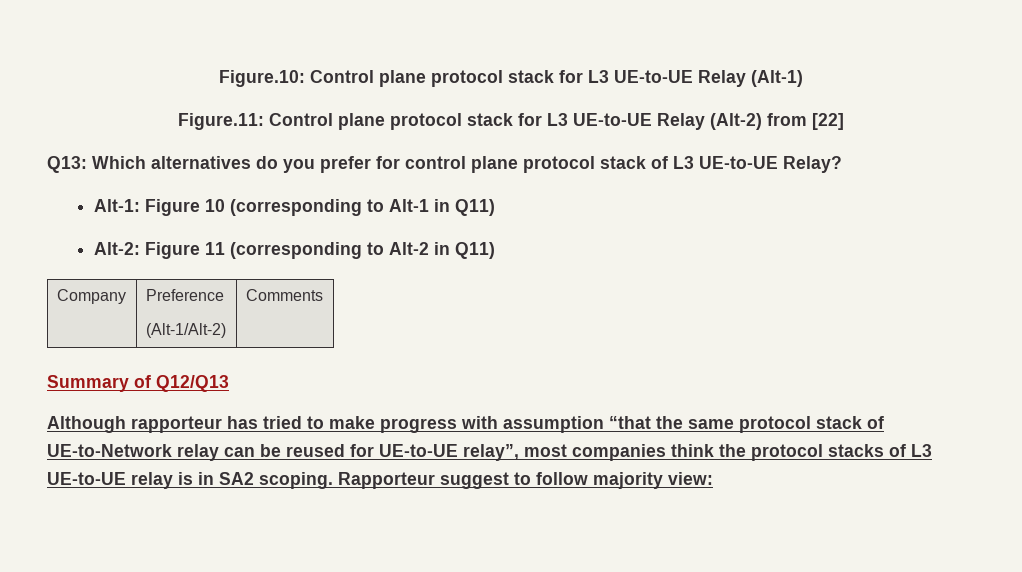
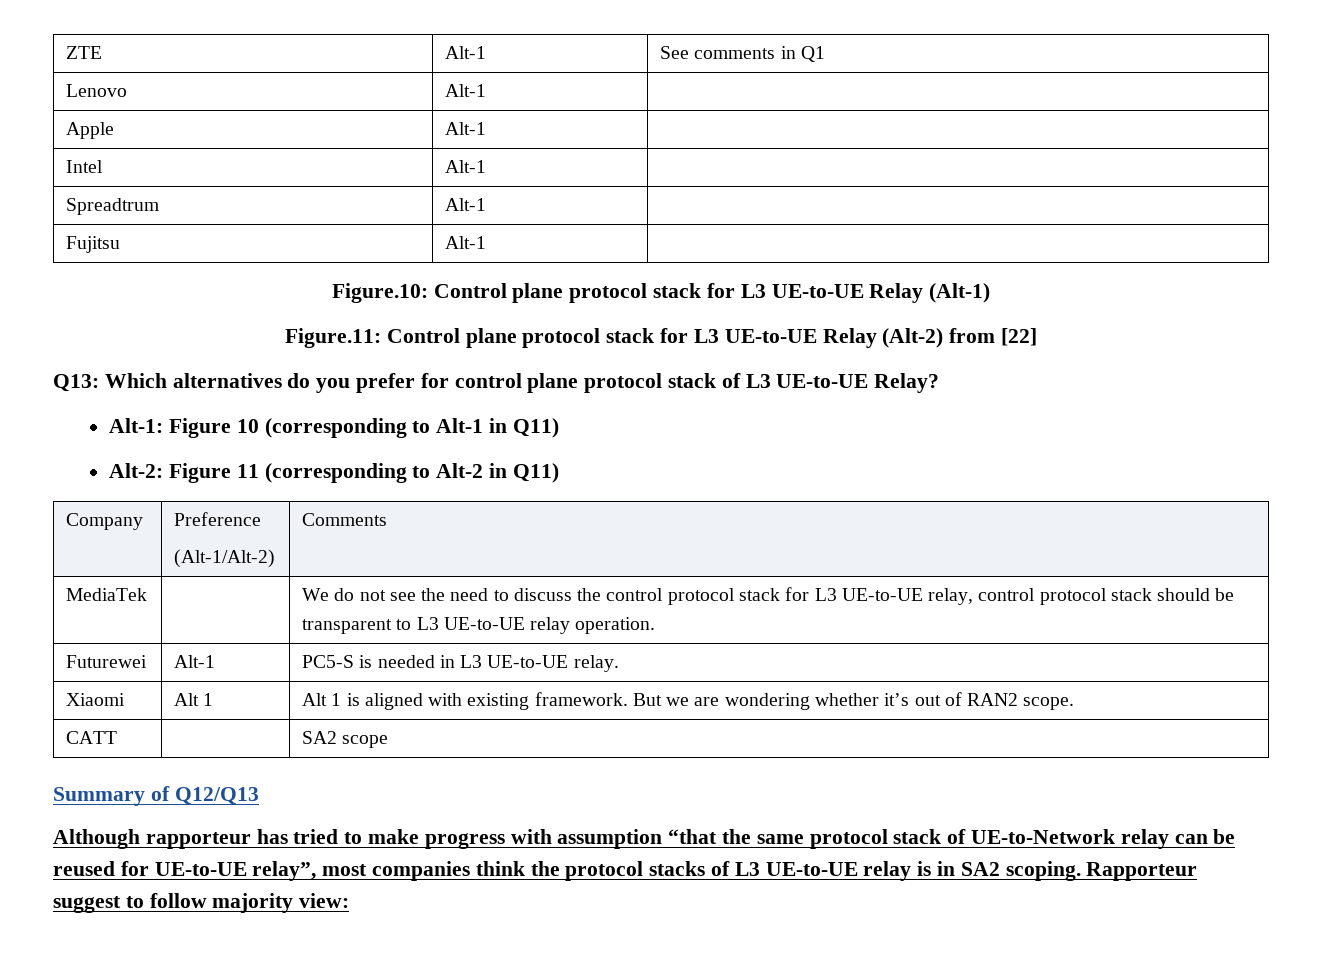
(218, 78) none -> [66,46,103,59] [445,46,487,59] [660,46,825,62] [66,84,128,97] [445,84,487,97] [66,122,115,139] [445,122,487,135] [66,160,104,173] [445,160,487,173] [66,198,160,215] [445,198,487,211] [66,236,121,253] [445,236,487,249] ZTE | Alt-1 | See comments in Q1 // Lenovo | Alt-1 | // Apple | Alt-1 | // Intel | Alt-1 | // Spreadtrum | Alt-1 | // Fujitsu | Alt-1 | //
(323, 295) none -> [66,588,148,601] [302,587,1235,605] [302,617,656,634] [66,655,148,668] [174,655,216,668] [302,655,619,672] [66,693,126,706] [174,693,214,706] [302,692,1075,710] [66,731,118,744] [302,731,389,748] // MediaTek | | We do not see the need to discuss the control protocol stack for L3 UE-to-UE relay, control protocol stack should be transparent to L3 UE-to-UE relay operation. // Futurewei | Alt-1 | PC5-S is needed in L3 UE-to-UE relay. // Xiaomi | Alt 1 | Alt 1 is aligned with existing framework. But we are wondering whether it’s out of RAN2 scope. // CATT | | SA2 scope

